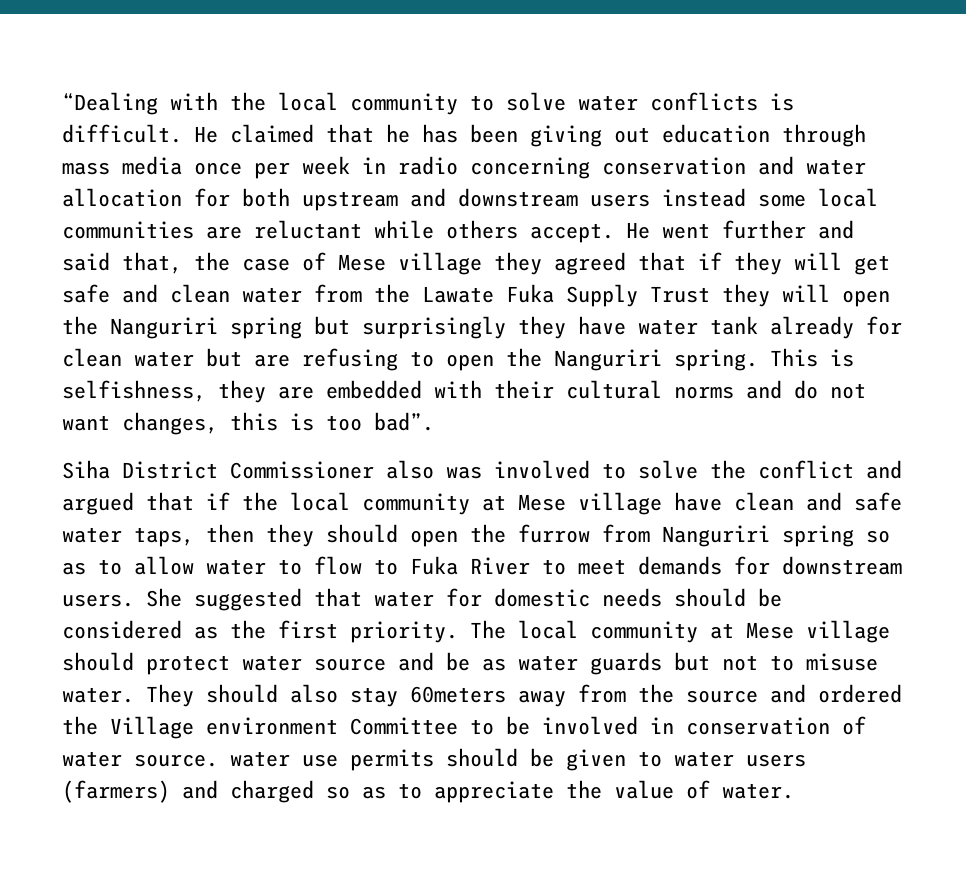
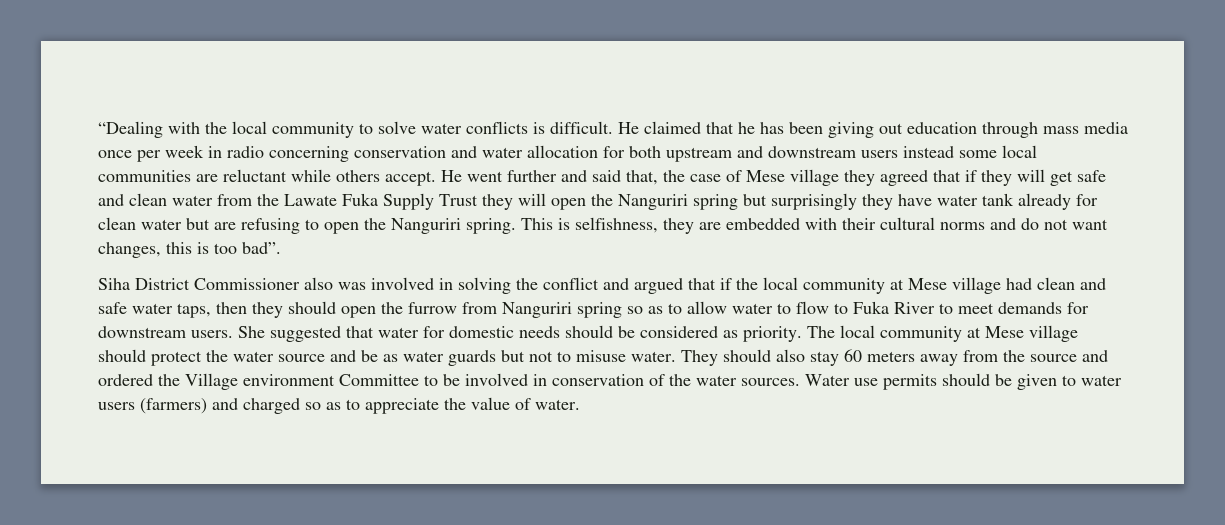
[602,460,698,479] to solve -> [439,277,511,294] in solving
[674,492,722,511] have -> [1006,278,1032,290] had
[230,620,338,639] the first -> (738, 334) none
(230, 665) none -> [206,350,228,362] the
[410,686,506,703] 60meters -> [844,349,915,362] 60 meters
[62,751,290,767] water source. water -> [669,374,850,386] the water sources. Water

